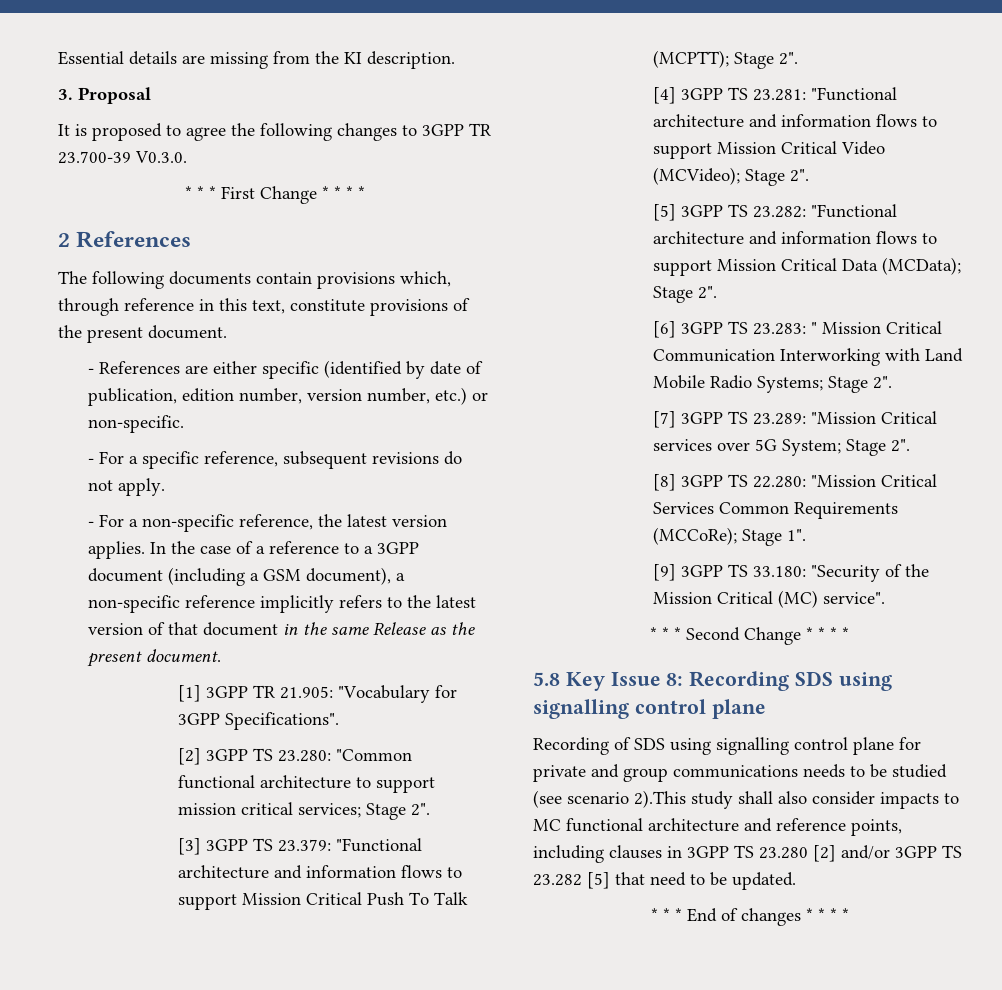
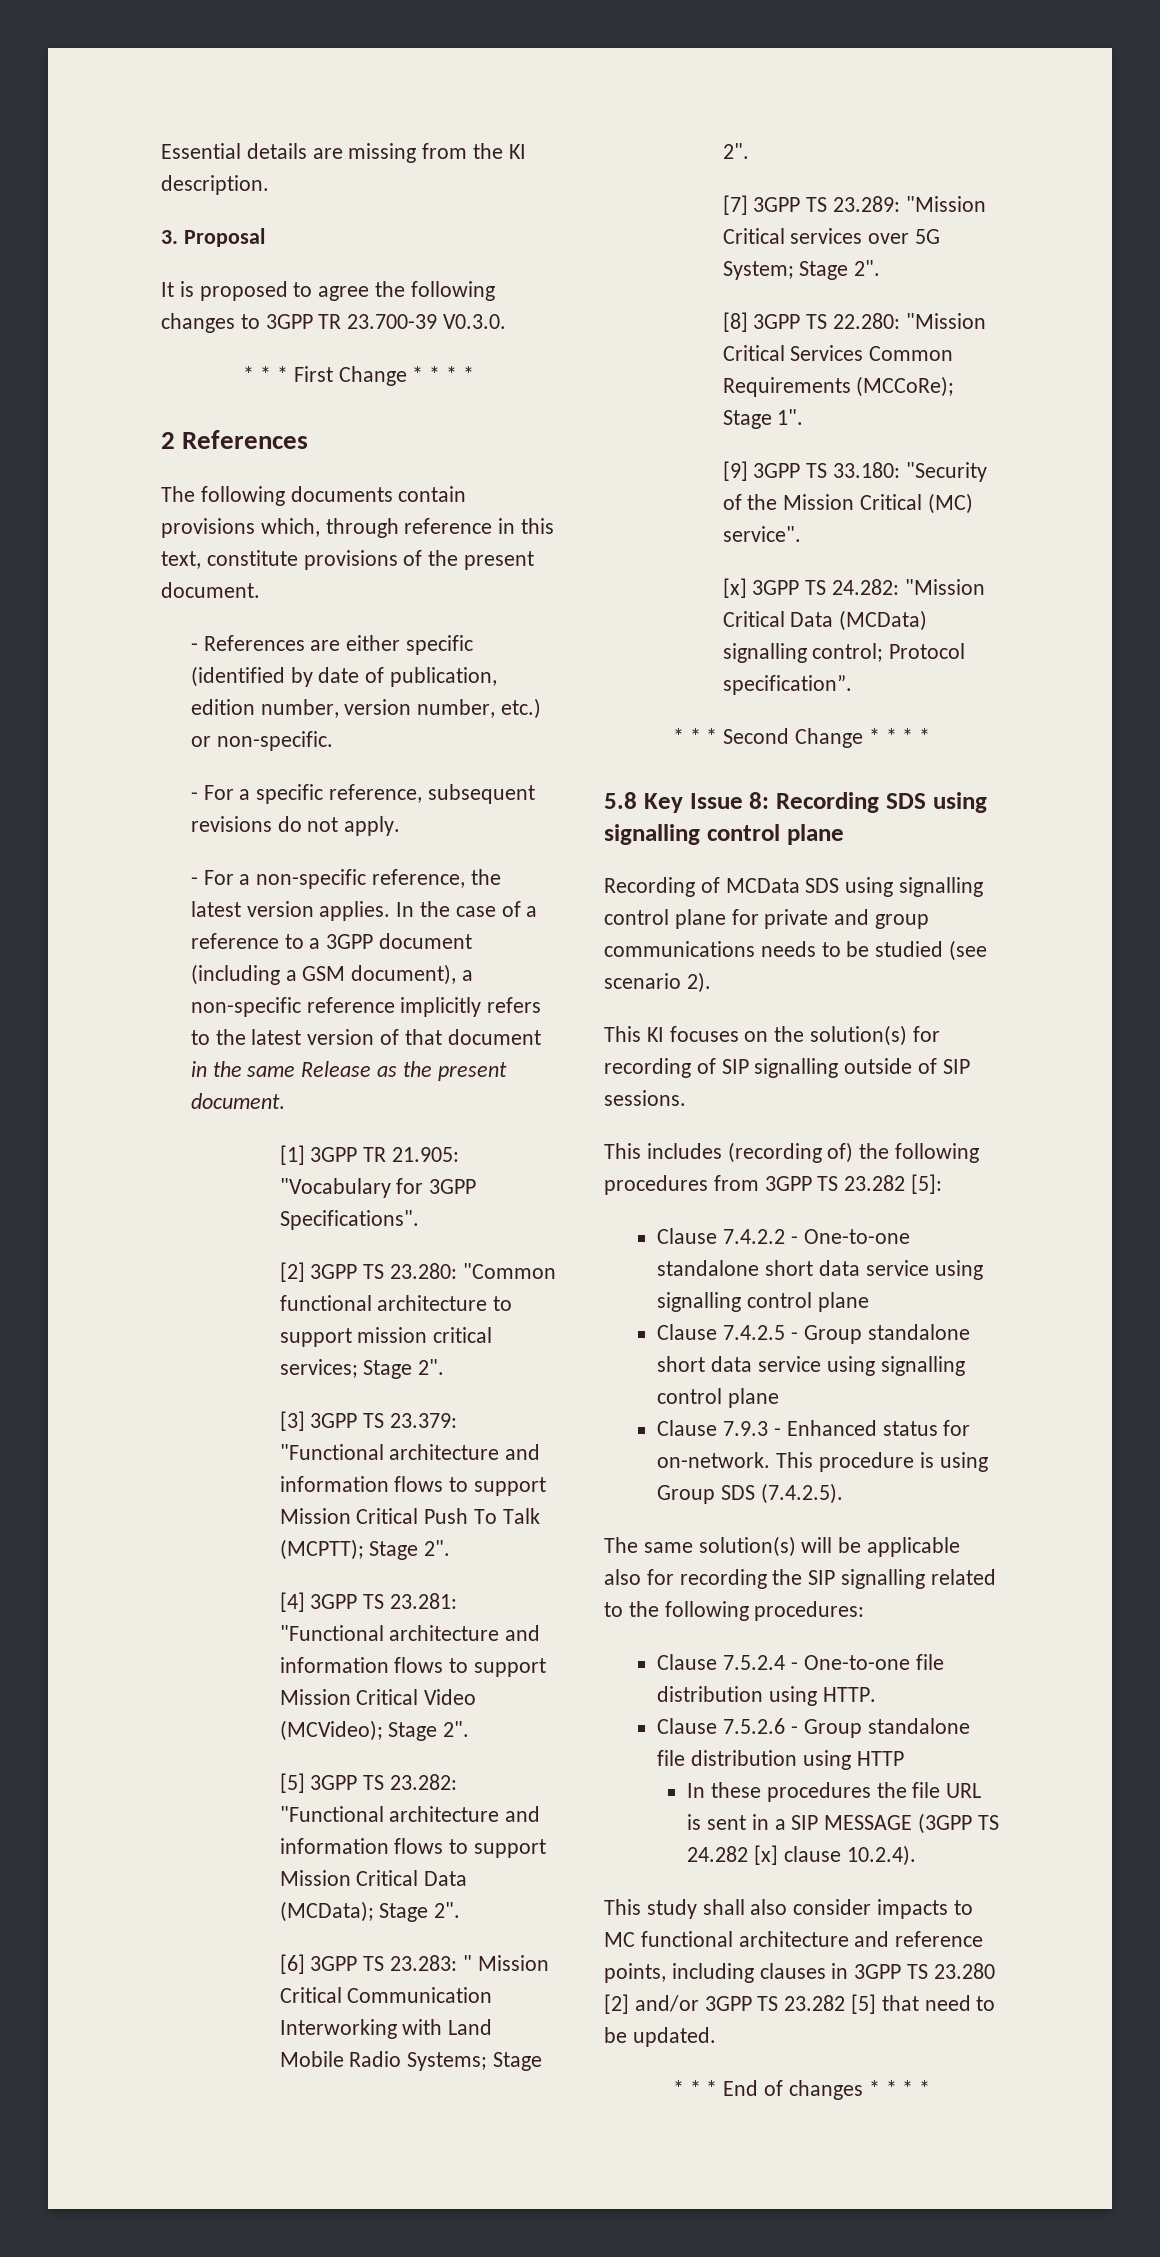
(886, 598) none -> [722,578,985,598] [722,610,928,631] [722,643,966,663] [722,675,852,695] // [x] 3GPP TS 24.282: "Mission Critical Data (MCData) signalling control; Protocol specification”.
(631, 743) none -> [725,878,800,893] MCData
[634,790,686,808] 2).This -> [686,972,711,993] [604,1025,940,1046] [604,1058,970,1078] [604,1090,686,1106] [604,1142,980,1163] [604,1174,943,1195] [657,1228,910,1244] [657,1260,983,1280] [657,1292,870,1312] [657,1324,970,1344] [657,1356,965,1376] [657,1388,780,1408] [657,1420,971,1436] [657,1452,988,1472] [657,1483,844,1504] [604,1536,961,1557] [604,1569,996,1589] [604,1601,865,1621] [657,1654,944,1670] [657,1686,877,1706] [657,1718,970,1738] [657,1750,904,1770] [687,1782,982,1802] [687,1813,999,1834] [687,1845,916,1866] [604,1899,641,1915] 2). // This KI focuses on the solution(s) for recording of SIP signalling outside of SIP sessions. // This includes (recording of) the following procedures from 3GPP TS 23.282 [5]: // Clause 7.4.2.2 - One-to-one standalone short data service using signalling control plane // Clause 7.4.2.5 - Group standalone short data service using signalling control plane // Clause 7.9.3 - Enhanced status for on-network. This procedure is using Group SDS (7.4.2.5). // The same solution(s) will be applicable also for recording the SIP signalling related to the following procedures: // Clause 7.5.2.4 - One-to-one file distribution using HTTP. // Clause 7.5.2.6 - Group standalone file distribution using HTTP // In these procedures the file URL is sent in a SIP MESSAGE (3GPP TS 24.282 [x] clause 10.2.4). // This

